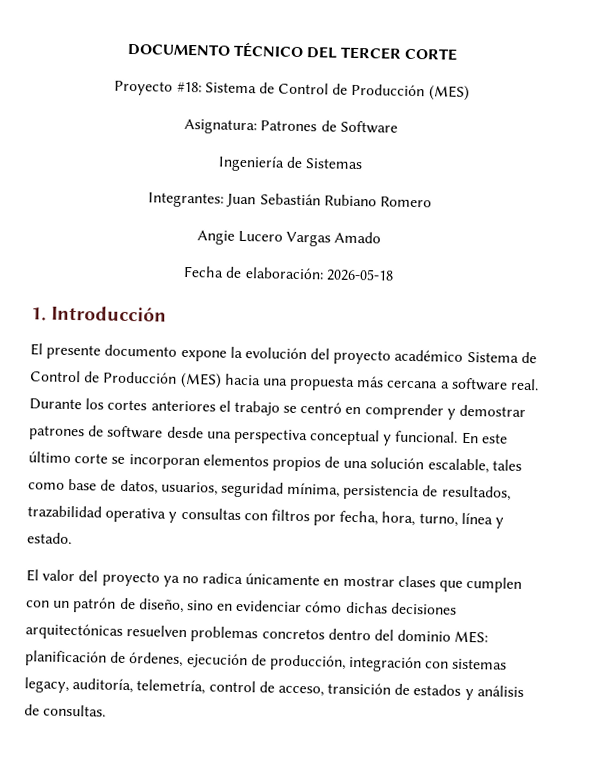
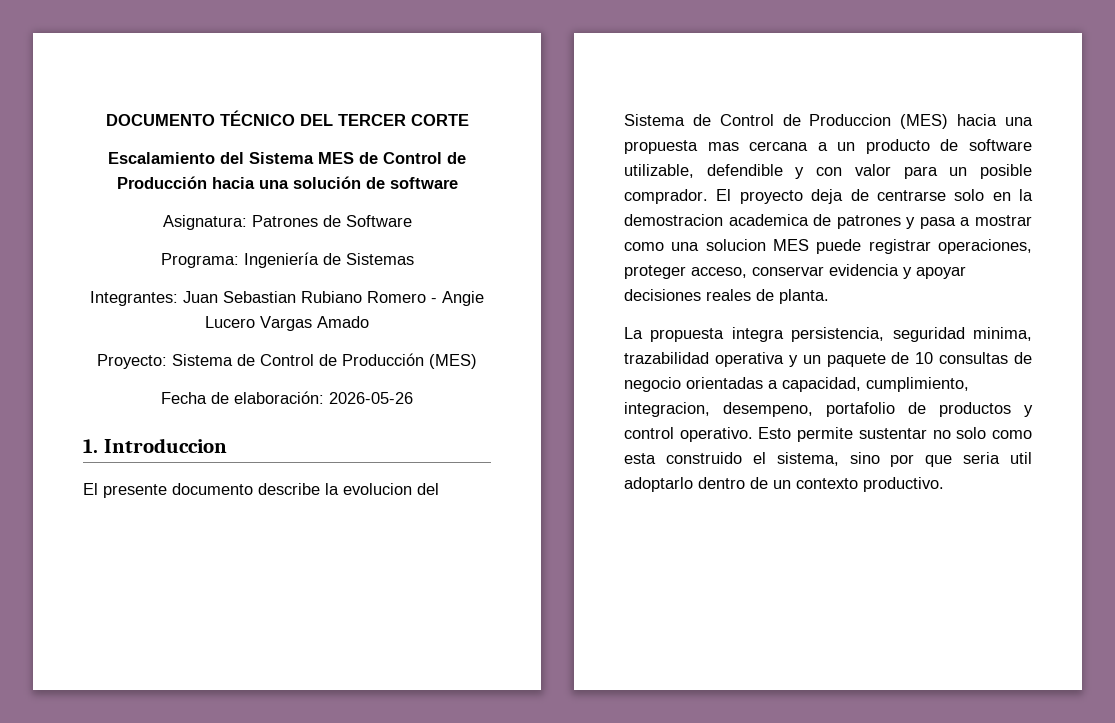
[114,80,470,101] [184,118,398,135] [217,155,364,172] [148,192,432,208] [196,230,382,247] Proyecto #18: Sistema de Control de Producción (MES) // Asignatura: Patrones de Software // Ingeniería de Sistemas // Integrantes: Juan Sebastián Rubiano Romero // Angie Lucero Vargas Amado -> [108,152,466,164] [116,176,458,189] [162,215,412,230] [160,252,414,268] [90,291,484,306] [205,316,369,331] [97,353,477,369] Escalamiento del Sistema MES de Control de Producción hacia una solución de software // Asignatura: Patrones de Software // Programa: Ingeniería de Sistemas // Integrantes: Juan Sebastian Rubiano Romero - Angie Lucero Vargas Amado // Proyecto: Sistema de Control de Producción (MES)
[325,268,394,282] 2026-05-18 -> [329,392,413,404] 2026-05-26
[51,305,168,322] Introducción -> [103,438,227,453] Introduccion
[180,346,537,365] [30,370,178,384] expone la evolución del proyecto académico Sistema de Control de Producción -> [258,483,439,495] [624,114,892,126] describe la evolucion del Sistema de Control de Produccion
[357,376,385,388] más -> [707,142,739,151] mas
[450,377,540,391] [29,398,527,420] [29,425,508,446] [28,451,522,474] [28,478,511,501] [27,505,505,529] [27,532,72,545] [26,569,523,593] [26,597,457,615] [25,623,489,644] [25,650,508,673] [24,677,524,701] [24,704,107,717] software real. Durante los cortes anteriores el trabajo se centró en comprender y demostrar patrones de software desde una perspectiva conceptual y funcional. En este último corte se incorporan elementos propios de una solución escalable, tales como base de datos, usuarios, seguridad mínima, persistencia de resultados, trazabilidad operativa y consultas con filtros por fecha, hora, turno, línea y estado. // El valor del proyecto ya no radica únicamente en mostrar clases que cumplen con un patrón de diseño, sino en evidenciar cómo dichas decisiones arquitectónicas resuelven problemas concretos dentro del dominio MES: planificación de órdenes, ejecución de producción, integración con sistemas legacy, auditoría, telemetría, control de acceso, transición de estados y análisis de consultas. -> [837,139,1032,154] [624,164,1032,179] [624,189,1033,204] [624,214,1032,229] [624,239,1032,254] [624,264,966,279] [624,289,829,304] [624,327,1032,342] [624,352,1032,367] [624,377,969,392] [624,402,1033,417] [624,427,1032,442] [624,452,1032,467] [624,477,944,492] un producto de software utilizable, defendible y con valor para un posible comprador. El proyecto deja de centrarse solo en la demostracion academica de patrones y pasa a mostrar como una solucion MES puede registrar operaciones, proteger acceso, conservar evidencia y apoyar decisiones reales de planta. // La propuesta integra persistencia, seguridad minima, trazabilidad operativa y un paquete de 10 consultas de negocio orientadas a capacidad, cumplimiento, integracion, desempeno, portafolio de productos y control operativo. Esto permite sustentar no solo como esta construido el sistema, sino por que seria util adoptarlo dentro de un contexto productivo.

